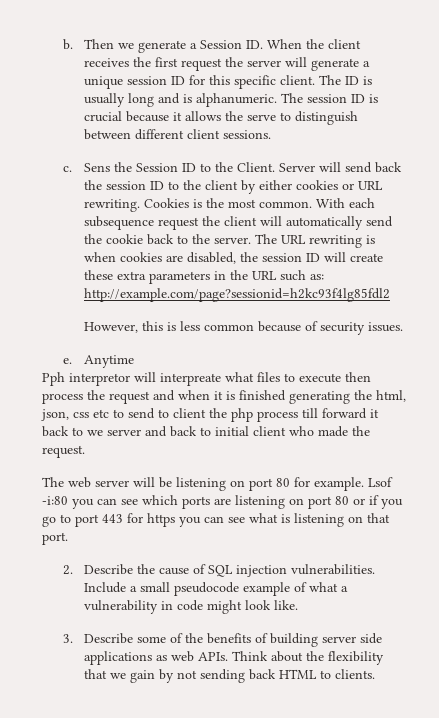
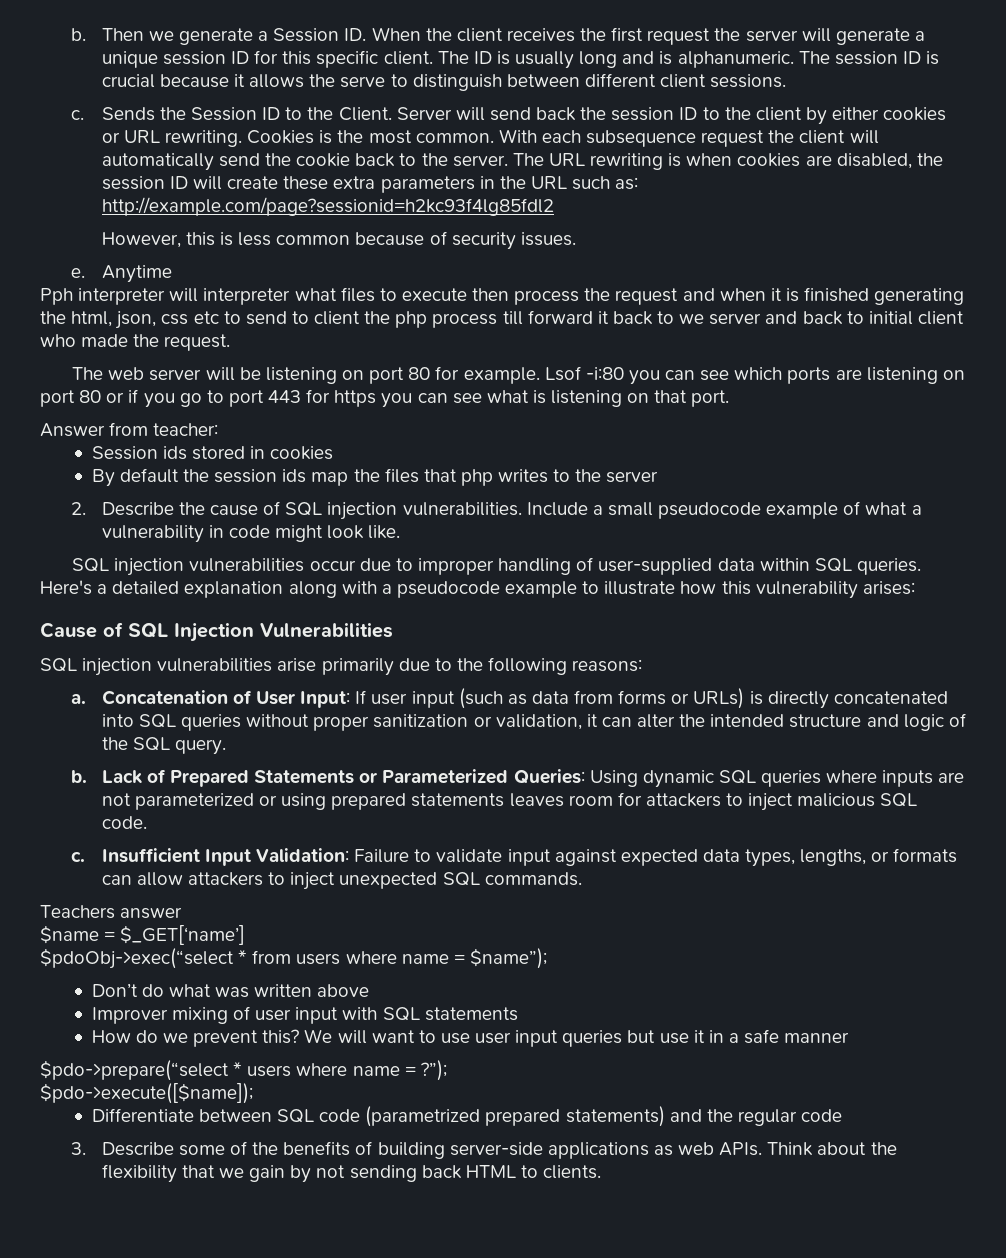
[84,163,111,172] Sens -> [101,107,155,121] Sends
[69,372,221,386] interpretor will interpreate -> [78,288,291,305] interpreter will interpreter
(68, 538) none -> [40,422,219,437] [91,446,334,460] [91,468,659,487] // Answer from teacher: // Session ids stored in cookies // By default the session ids map the files that php writes to the server
(299, 605) none -> [72,557,921,576] [40,580,915,599] [40,622,393,642] [40,657,643,676] [70,688,948,709] [101,713,966,731] [101,737,227,755] [70,769,965,788] [101,792,918,811] [101,816,147,829] [70,848,958,867] [101,872,582,890] [40,905,183,919] [40,925,246,945] [40,948,547,969] [91,983,370,998] [91,1006,518,1024] [91,1029,850,1047] [40,1060,447,1081] [40,1083,253,1104] [91,1106,843,1127] // SQL injection vulnerabilities occur due to improper handling of user-supplied data within SQL queries. Here's a detailed explanation along with a pseudocode example to illustrate how this vulnerability arises: // Cause of SQL Injection Vulnerabilities // SQL injection vulnerabilities arise primarily due to the following reasons: // a. Concatenation of User Input: If user input (such as data from forms or URLs) is directly concatenated into SQL queries without proper sanitization or validation, it can alter the intended structure and logic of the SQL query. // b. Lack of Prepared Statements or Parameterized Queries: Using dynamic SQL queries where inputs are not parameterized or using prepared statements leaves room for attackers to inject malicious SQL code. // c. Insufficient Input Validation: Failure to validate input against expected data types, lengths, or formats can allow attackers to inject unexpected SQL commands. // Teachers answer // $name = $_GET[‘name’] // $pdoObj->exec(“select * from users where name = $name”); // Don’t do what was written above // Improver mixing of user input with SQL statements // How do we prevent this? We will want to use user input queries but use it in a safe manner // $pdo->prepare(“select * users where name = ?”); // $pdo->execute([$name]); // Differentiate between SQL code (parametrized prepared statements) and the regular code
[322,633,383,644] server side -> [449,1142,543,1156] server-side

